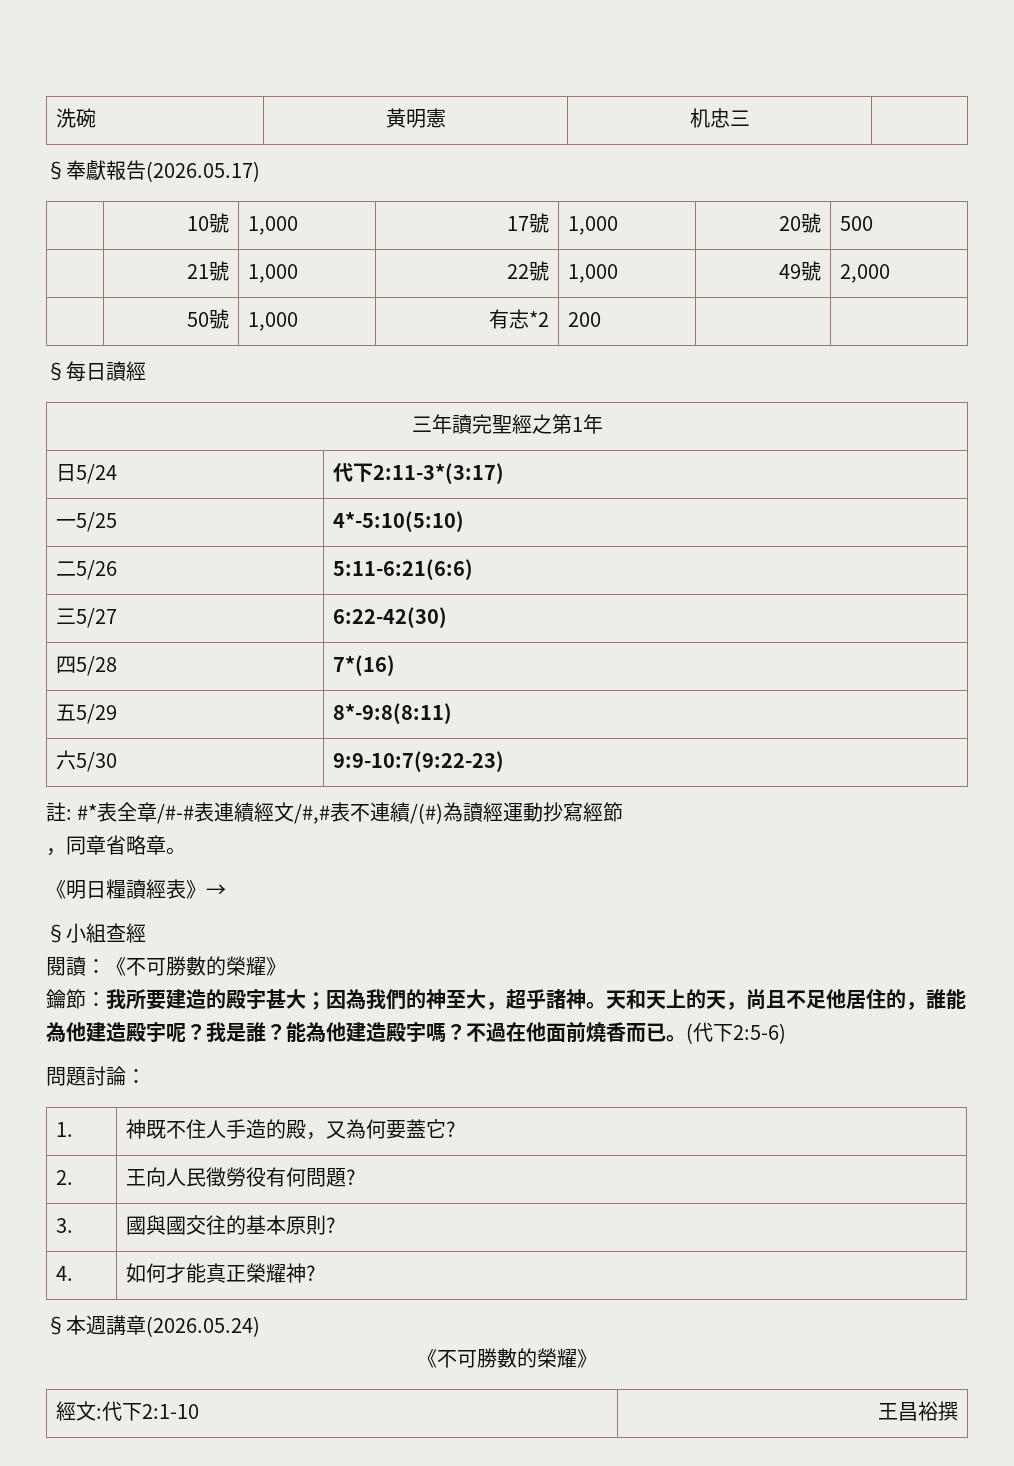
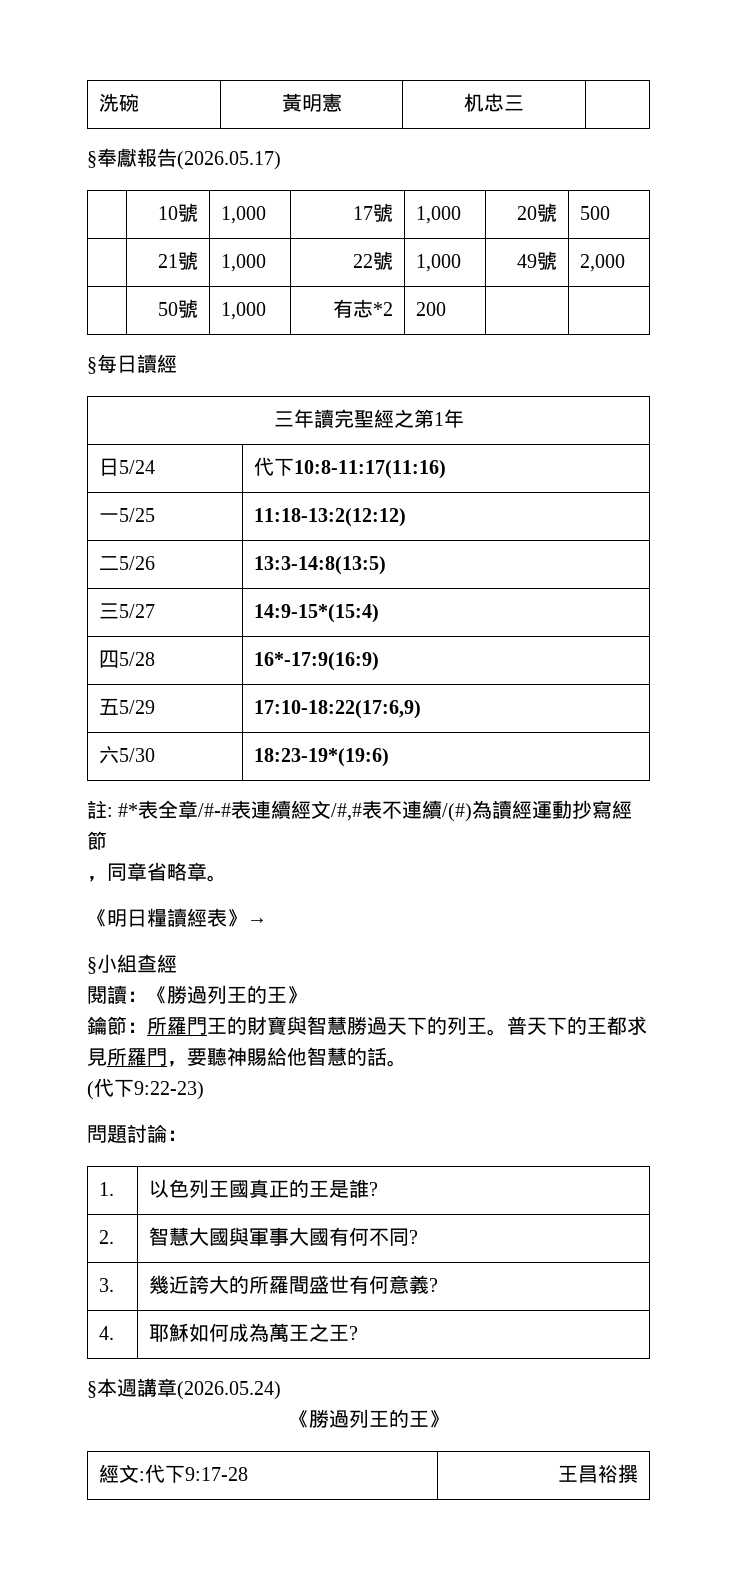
[372,463,504,484] 2:11-3*(3:17) -> [294,460,447,479] 10:8-11:17(11:16)
[332,511,464,532] 4*-5:10(5:10) -> [254,508,407,527] 11:18-13:2(12:12)
[332,559,473,580] 5:11-6:21(6:6) -> [254,556,387,575] 13:3-14:8(13:5)
[332,607,447,628] 6:22-42(30) -> [254,604,380,623] 14:9-15*(15:4)
[332,655,395,676] 7*(16) -> [254,652,380,671] 16*-17:9(16:9)
[332,703,452,724] 8*-9:8(8:11) -> [254,700,422,719] 17:10-18:22(17:6,9)
[332,751,504,772] 9:9-10:7(9:22-23) -> [254,748,390,767] 18:23-19*(19:6)
[126,956,266,976] 不可勝數的榮耀 -> [167,985,287,1004] 勝過列王的王
[106,989,966,1010] [46,1022,686,1043] 我所要建造的殿宇甚大；因為我們的神至大，超乎諸神。天和天上的天，尚且不足他居住的，誰能為他建造殿宇呢？我是誰？能為他建造殿宇嗎？不過在他面前燒香而已。 -> [147,1016,647,1036] [87,1047,407,1067] 所羅門王的財寶與智慧勝過天下的列王。普天下的王都求見所羅門，要聽神賜給他智慧的話。 //
[733,1023,786,1044] 2:5-6) -> [134,1081,204,1100] 9:22-23)
[125,1119,455,1140] [55,1170,73,1185] [125,1167,355,1187] [55,1218,73,1233] [125,1215,335,1235] [55,1266,73,1281] [125,1263,306,1283] 神既不住人手造的殿，又為何要蓋它? // 2. | 王向人民徵勞役有何問題? // 3. | 國與國交往的基本原則? // 4. | 如何才能真正榮耀神 -> [149,1179,379,1198] [99,1230,115,1244] [149,1227,419,1246] [99,1278,115,1292] [149,1275,439,1294] [99,1326,115,1340] [149,1323,350,1342] 以色列王國真正的王是誰? // 2. | 智慧大國與軍事大國有何不同? // 3. | 幾近誇大的所羅間盛世有何意義? // 4. | 耶穌如何成為萬王之王
[437,1348,577,1368] 不可勝數的榮耀 -> [308,1409,429,1428] 勝過列王的王
[141,1404,199,1419] 2:1-10 -> [185,1467,249,1481] 9:17-28

